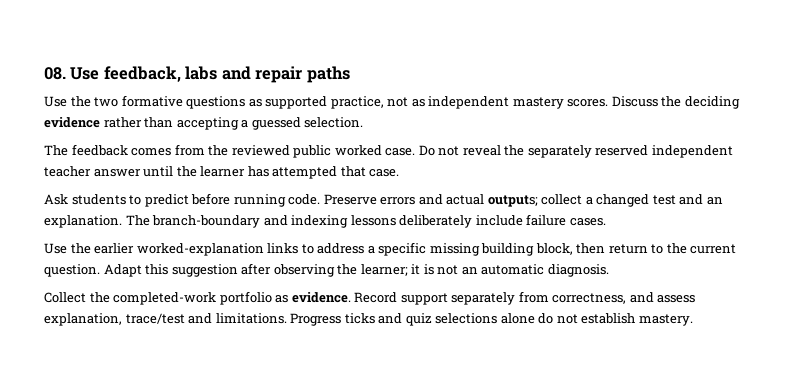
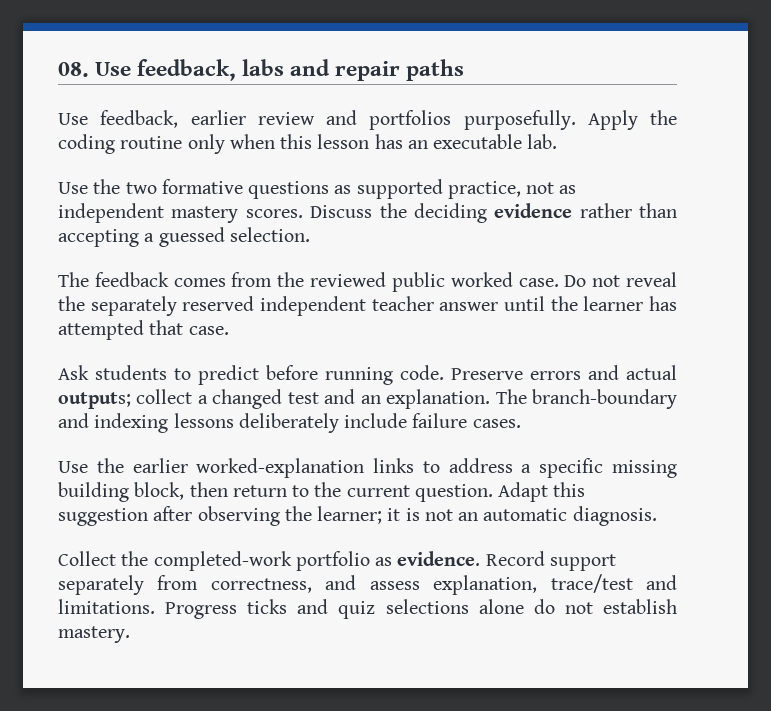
(350, 74) none -> [58,110,677,130] [58,134,558,154] // Use feedback, earlier review and portfolios purposefully. Apply the coding routine only when this lesson has an executable lab.

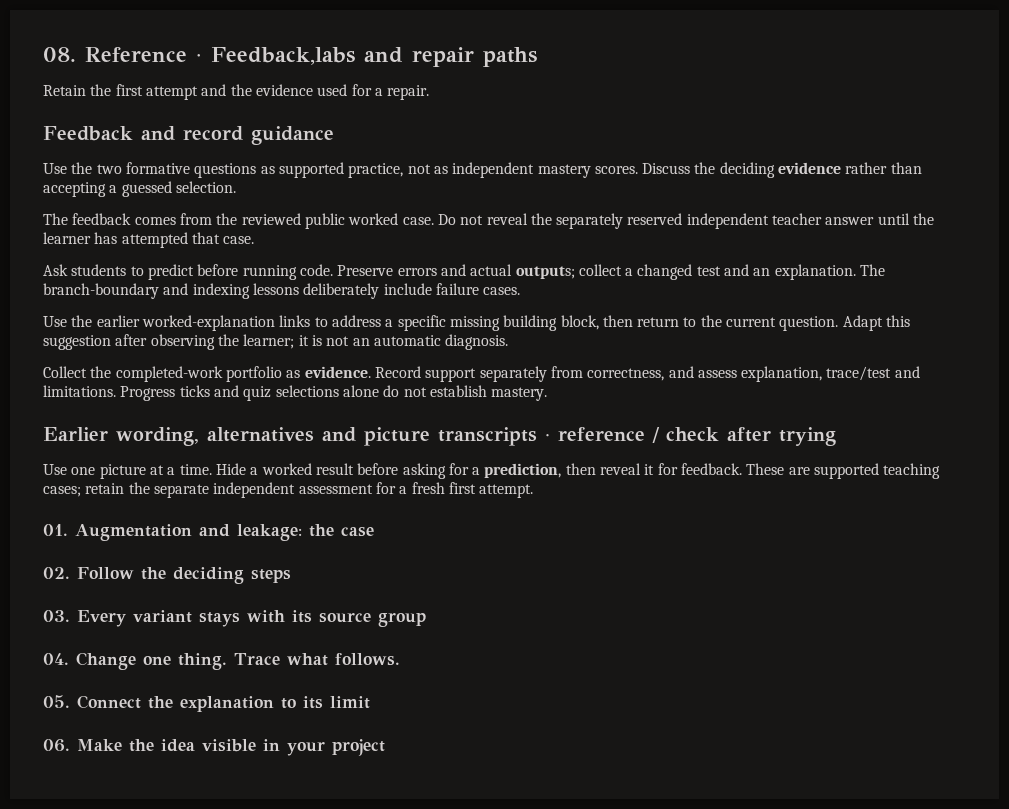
[95,59,285,81] Use feedback, labs -> [85,47,355,65] Reference · Feedback,labs
[58,110,677,130] [58,134,558,154] Use feedback, earlier review and portfolios purposefully. Apply the coding routine only when this lesson has an executable lab. -> [43,84,430,100] [43,126,334,145] Retain the first attempt and the evidence used for a repair. // Feedback and record guidance
(130, 634) none -> [43,427,836,446] [43,463,941,479] [43,482,534,498] [43,524,374,541] [43,567,291,584] [43,610,426,627] [43,652,400,670] [43,695,370,712] [43,739,385,756] // Earlier wording, alternatives and picture transcripts · reference / check after trying // Use one picture at a time. Hide a worked result before asking for a prediction, then reveal it for feedback. These are supported teaching cases; retain the separate independent assessment for a fresh first attempt. // 01. Augmentation and leakage: the case // 02. Follow the deciding steps // 03. Every variant stays with its source group // 04. Change one thing. Trace what follows. // 05. Connect the explanation to its limit // 06. Make the idea visible in your project

